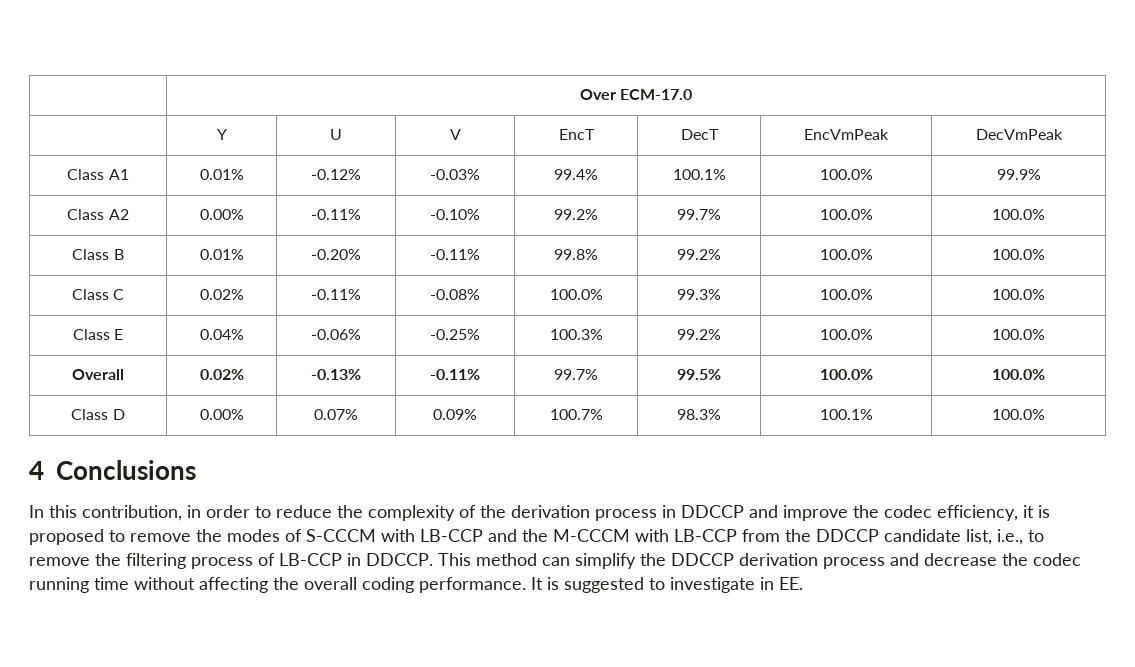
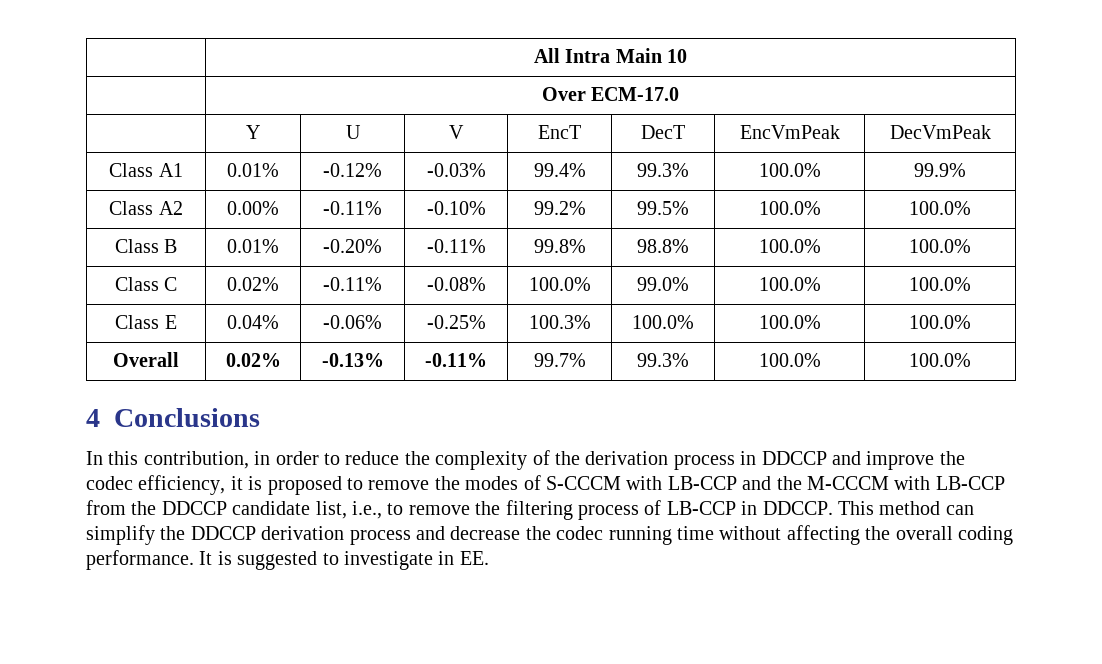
(579, 94) none -> [533,48,688,63] | All Intra Main 10 //
[672,169,726,180] 100.1% -> [637,163,689,177] 99.3%
[677,209,721,220] 99.7% -> [637,201,689,215] 99.5%
[677,249,721,260] 99.2% -> [637,239,689,253] 98.8%
[677,289,721,300] 99.3% -> [637,277,689,291] 99.0%
[677,329,721,340] 99.2% -> [632,315,694,329] 100.0%
[677,369,721,380] [819,369,873,380] [992,369,1045,380] [71,409,125,420] [199,409,244,420] [314,409,358,420] [433,409,477,420] [549,409,603,420] [677,409,721,420] [819,409,873,420] [992,409,1045,420] 99.5% | 100.0% | 100.0% // Class D | 0.00% | 0.07% | 0.09% | 100.7% | 98.3% | 100.1% | 100.0% -> [637,353,689,367] [758,353,821,367] [909,353,971,367] 99.3% | 100.0% | 100.0%

